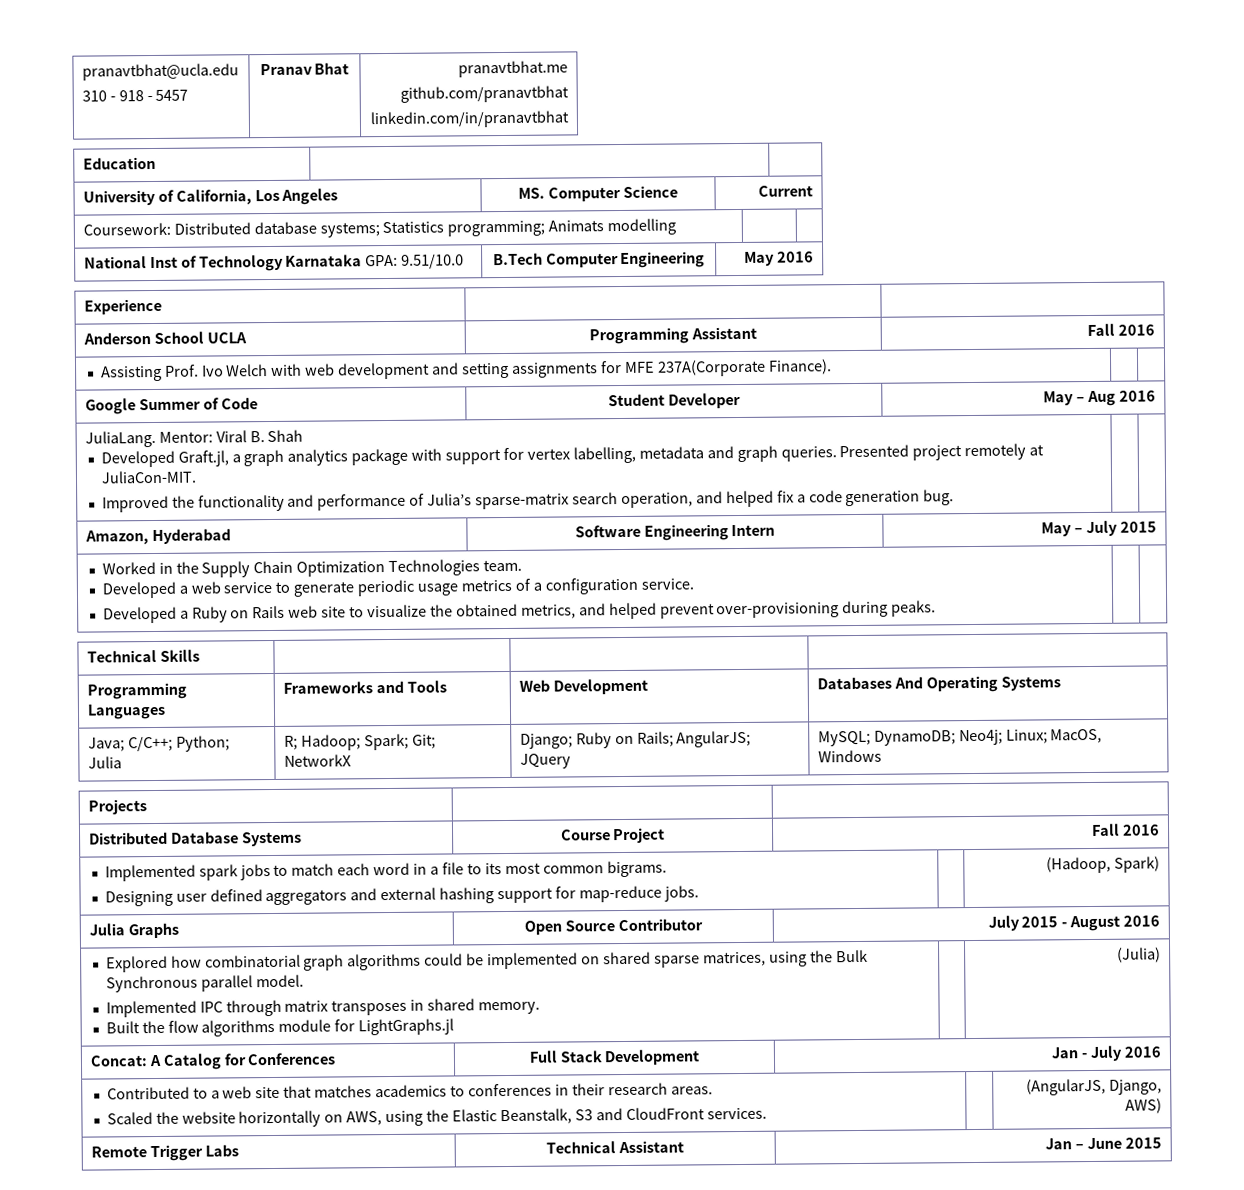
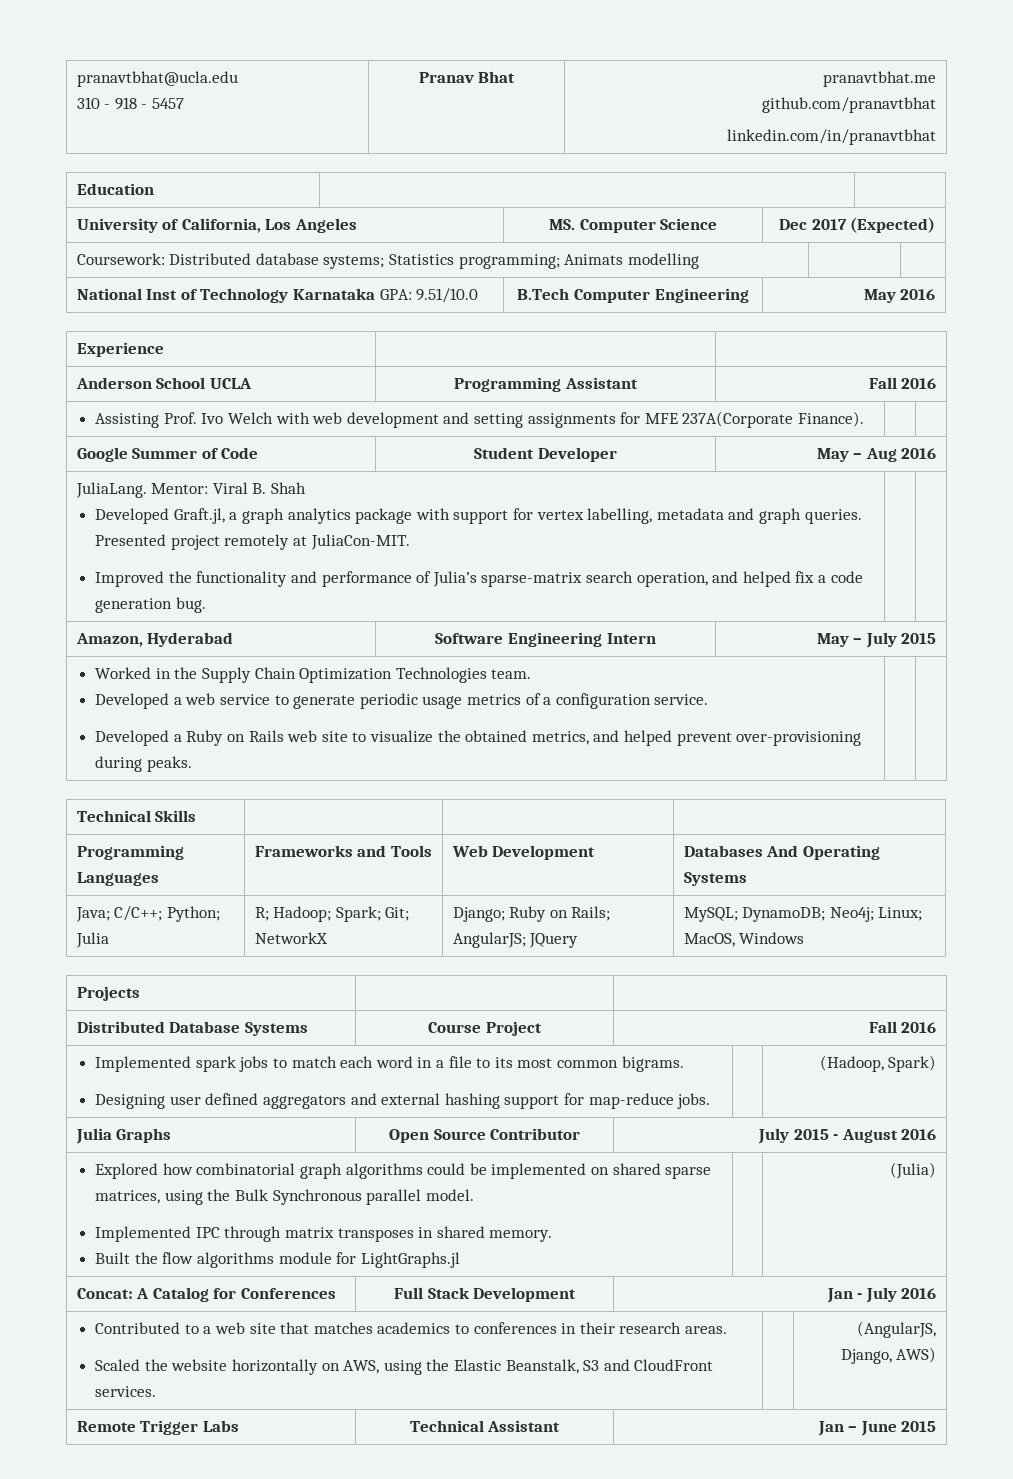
[758,185,814,197] Current -> [779,217,936,233] Dec 2017 (Expected)

